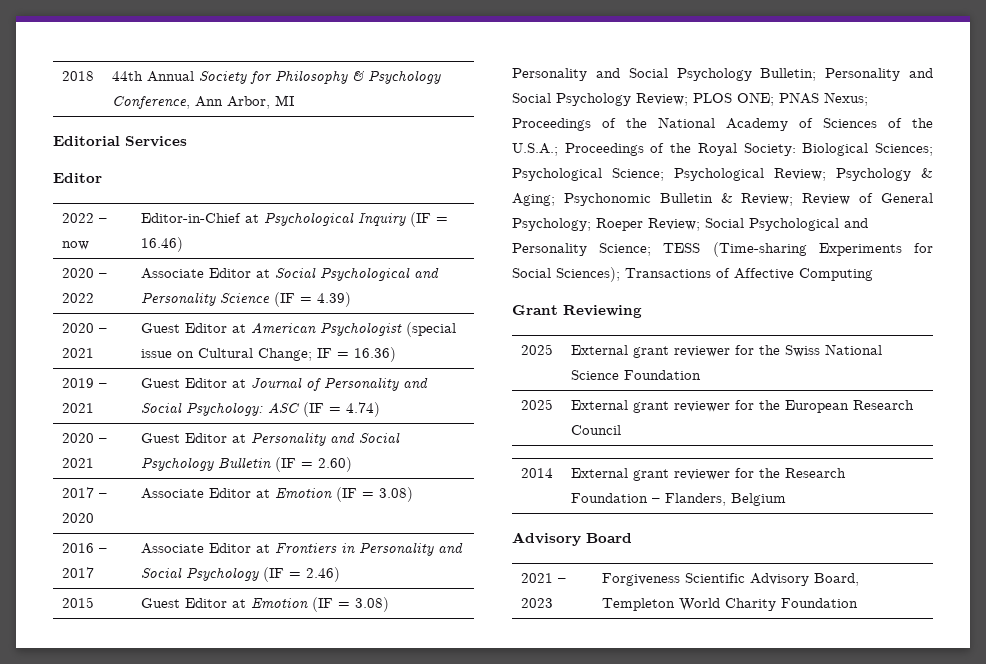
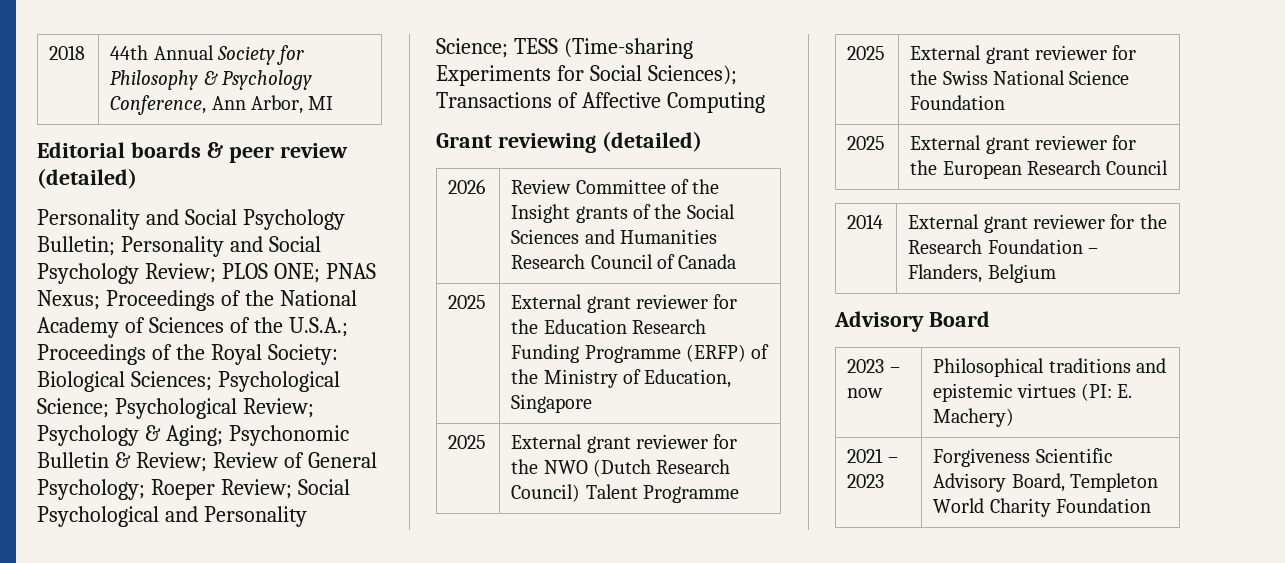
[125,136,187,147] [53,173,102,183] [61,213,107,223] [61,241,89,250] [140,212,448,227] [140,237,183,252] [61,268,107,278] [61,293,94,303] [140,267,439,281] [140,292,351,307] [61,323,107,333] [61,348,94,358] [140,322,456,337] [140,347,396,362] [61,378,107,388] [61,403,94,413] [140,377,428,391] [140,402,380,417] [61,433,107,443] [61,458,94,468] [140,432,400,446] [140,457,352,472] [61,487,107,498] [61,513,94,523] [140,487,413,502] [61,543,107,553] [61,567,94,578] [140,542,463,556] [140,567,340,582] [61,597,94,608] [140,597,389,612] Services // Editor // 2022 – now | Editor-in-Chief at Psychological Inquiry (IF = 16.46) // 2020 – 2022 | Associate Editor at Social Psychological and Personality Science (IF = 4.39) // 2020 – 2021 | Guest Editor at American Psychologist (special issue on Cultural Change; IF = 16.36) // 2019 – 2021 | Guest Editor at Journal of Personality and Social Psychology: ASC (IF = 4.74) // 2020 – 2021 | Guest Editor at Personality and Social Psychology Bulletin (IF = 2.60) // 2017 – 2020 | Associate Editor at Emotion (IF = 3.08) // 2016 – 2017 | Associate Editor at Frontiers in Personality and Social Psychology (IF = 2.46) // 2015 | Guest Editor at Emotion (IF = 3.08) -> [130,142,348,163] [37,168,137,189] boards & peer review (detailed)
[563,305,642,318] Reviewing -> [497,131,702,153] [448,179,486,194] [511,179,720,194] [511,204,735,223] [511,229,718,244] [511,254,737,269] [448,295,487,309] [511,294,738,313] [511,319,707,334] [511,344,770,363] [511,369,732,388] [511,394,593,413] [448,435,487,449] [511,434,738,453] [511,459,731,477] [511,484,740,503] reviewing (detailed) // 2026 | Review Committee of the Insight grants of the Social Sciences and Humanities Research Council of Canada // 2025 | External grant reviewer for the Education Research Funding Programme (ERFP) of the Ministry of Education, Singapore // 2025 | External grant reviewer for the NWO (Dutch Research Council) Talent Programme
(632, 538) none -> [847,359,900,373] [847,388,884,398] [933,358,1167,377] [933,383,1133,402] [933,408,1015,427] // 2023 – now | Philosophical traditions and epistemic virtues (PI: E. Machery)

